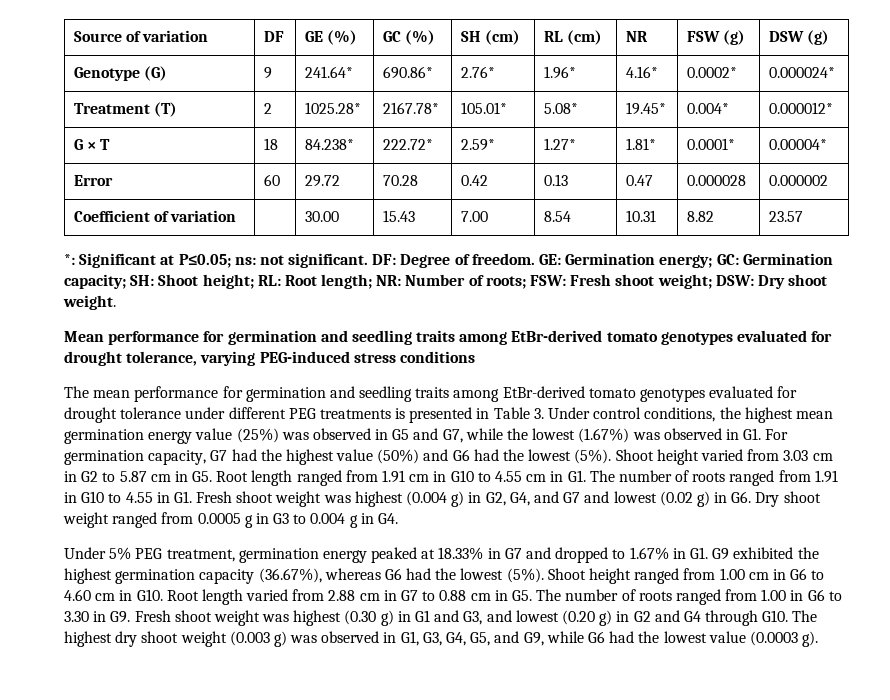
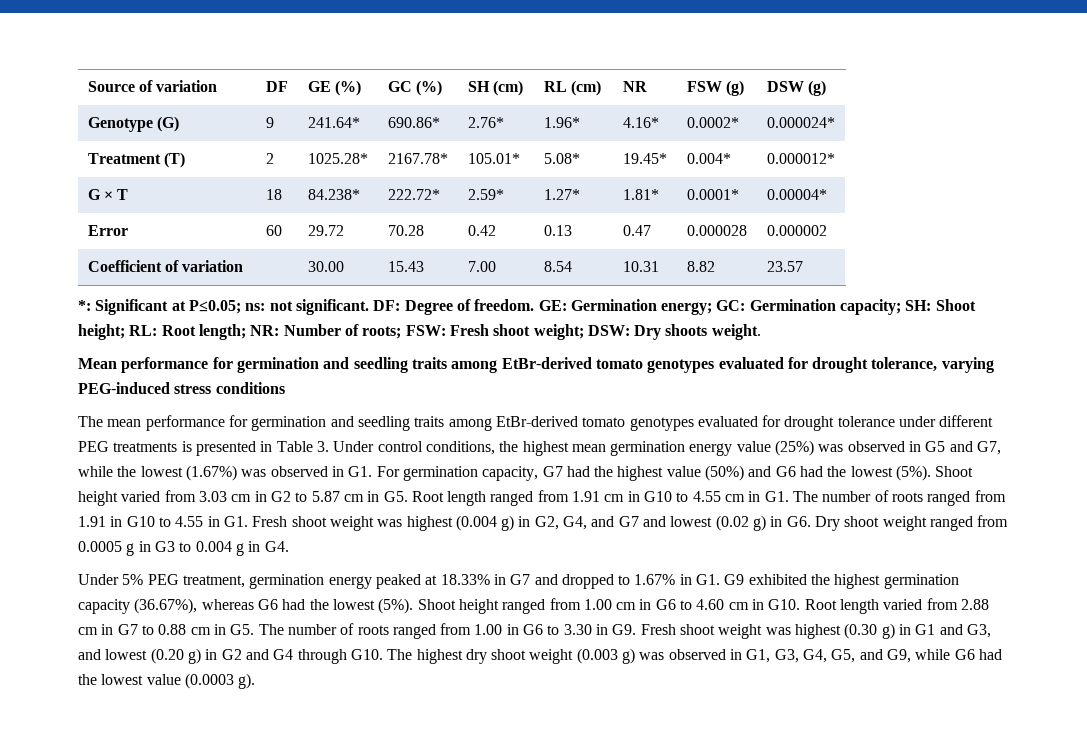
[788,274,828,286] shoot -> [665,324,708,336] shoots

